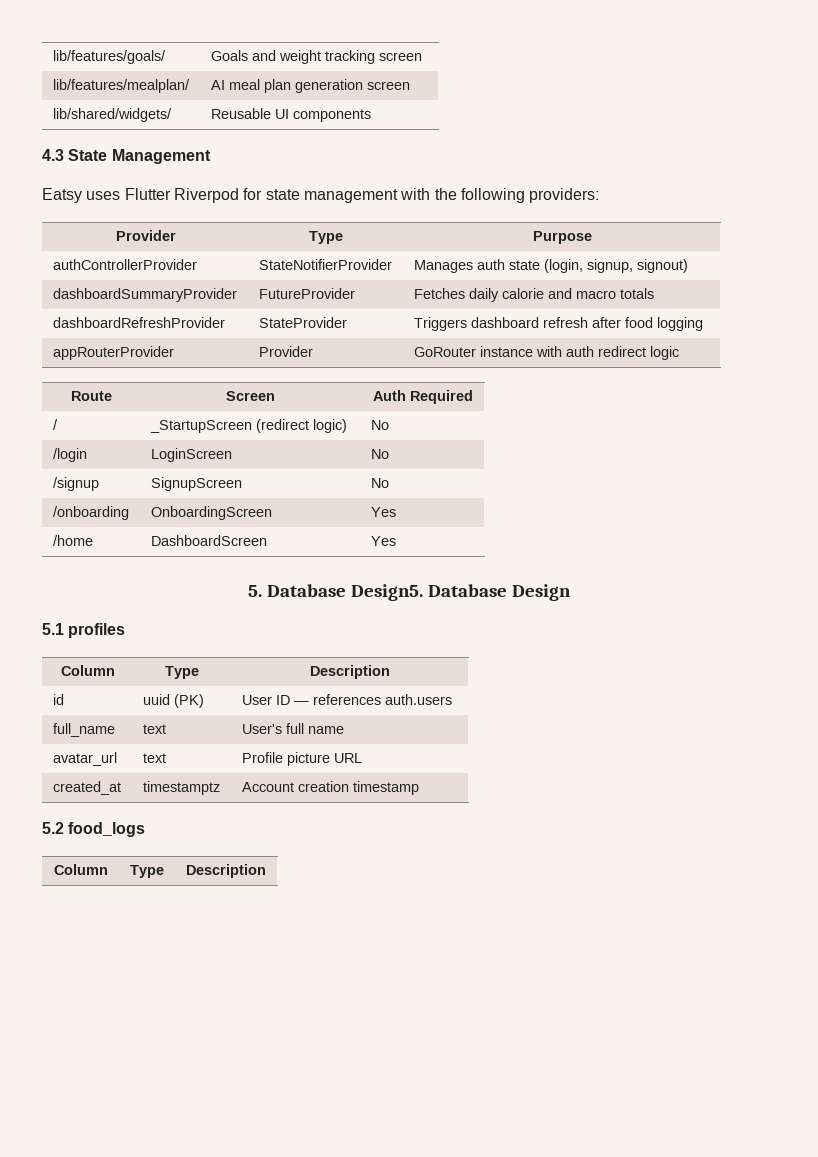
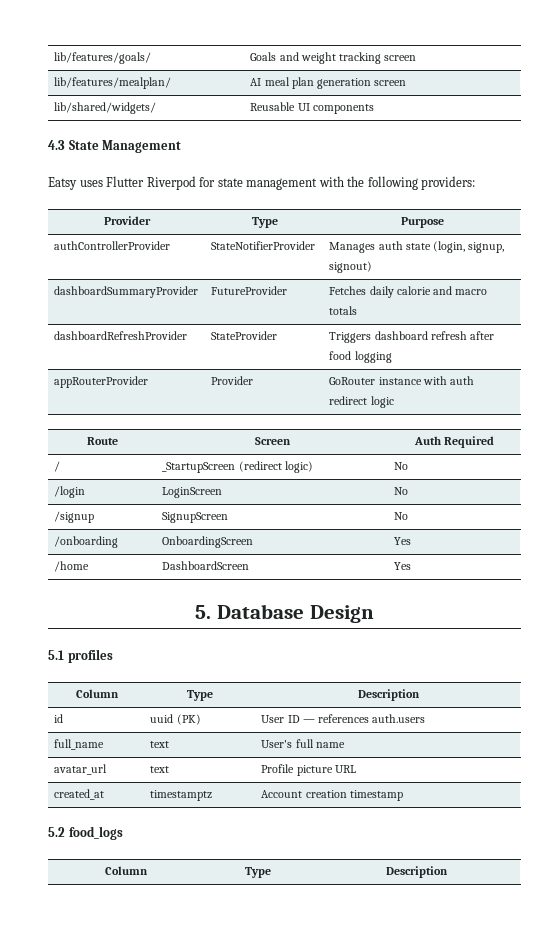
[351,584,508,601] Design5. Database -> (304, 611) none

